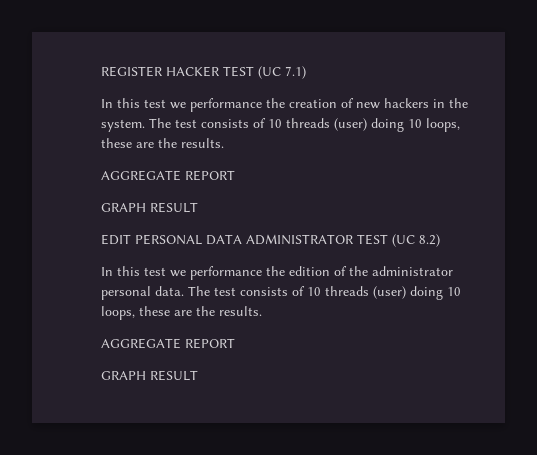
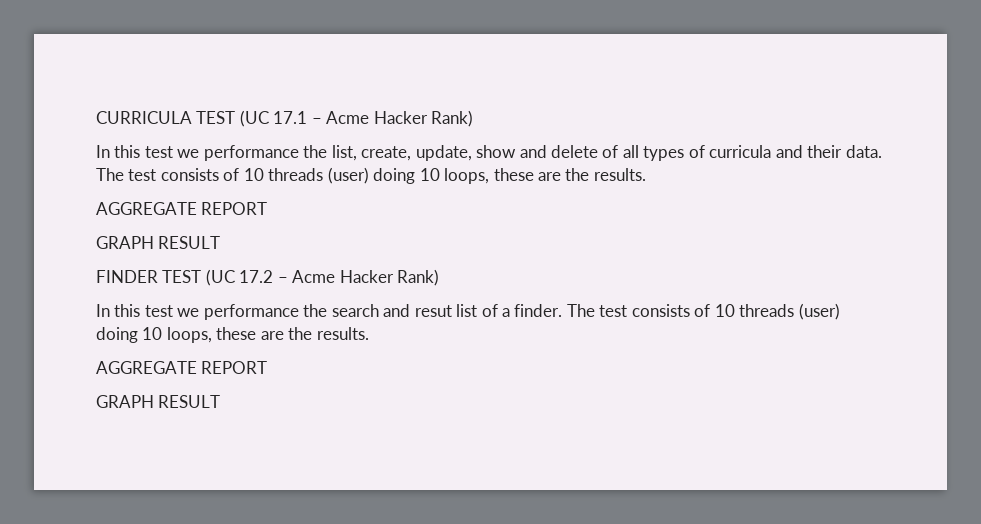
[101,66,306,79] [101,98,468,112] [101,119,145,132] REGISTER HACKER TEST (UC 7.1) // In this test we performance the creation of new hackers in the system. -> [96,110,474,127] [96,145,882,161] CURRICULA TEST (UC 17.1 – Acme Hacker Rank) // In this test we performance the list, create, update, show and delete of all types of curricula and their data.
[101,234,440,247] [101,266,453,280] [101,286,184,300] EDIT PERSONAL DATA ADMINISTRATOR TEST (UC 8.2) // In this test we performance the edition of the administrator personal data. -> [96,269,440,286] [96,304,563,320] FINDER TEST (UC 17.2 – Acme Hacker Rank) // In this test we performance the search and resut list of a finder.

